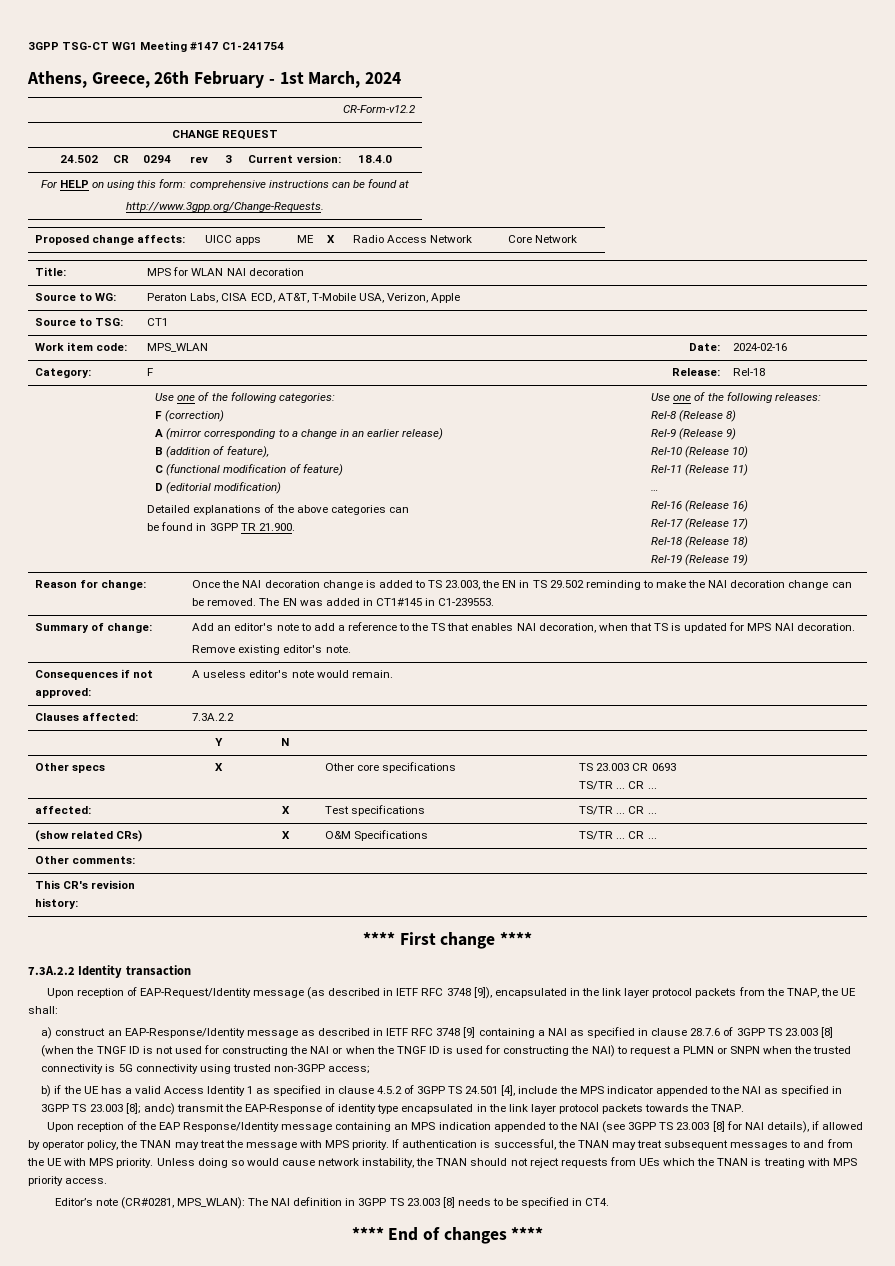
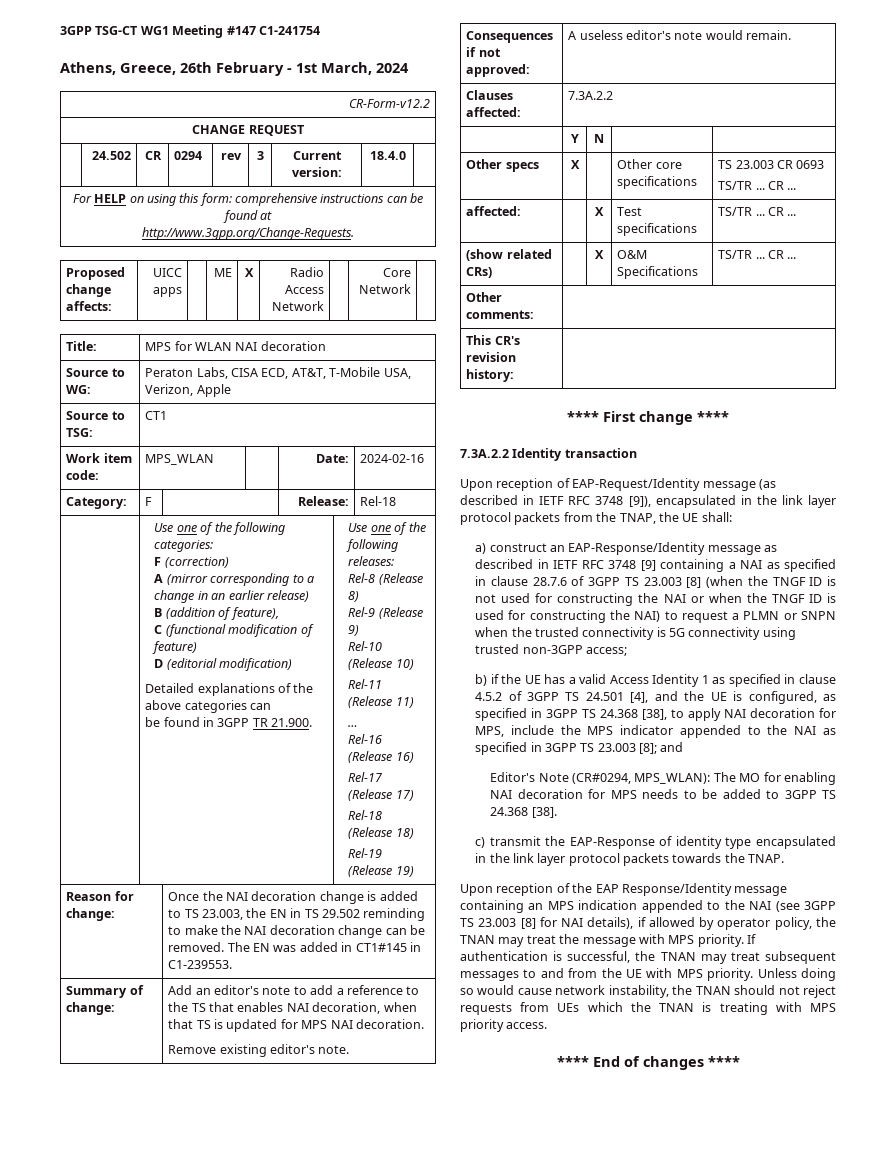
(516, 1090) none -> [654,691,836,704] [475,708,836,721] [475,726,505,737] and the UE is configured, as specified in 3GPP TS 24.368 [38], to apply NAI decoration for MPS,
[143,1103,175,1115] andc) -> [660,742,684,752] [490,772,836,785] [490,789,836,799] [490,807,557,818] [475,837,486,848] and // Editor's Note (CR#0294, MPS_WLAN): The MO for enabling NAI decoration for MPS needs to be added to 3GPP TS 24.368 [38]. // c)
[54,1197,610,1209] // Editor’s note (CR#0281, MPS_WLAN): The NAI definition in 3GPP TS 23.003 [8] needs to be specified in CT4. -> (548, 1025) none

